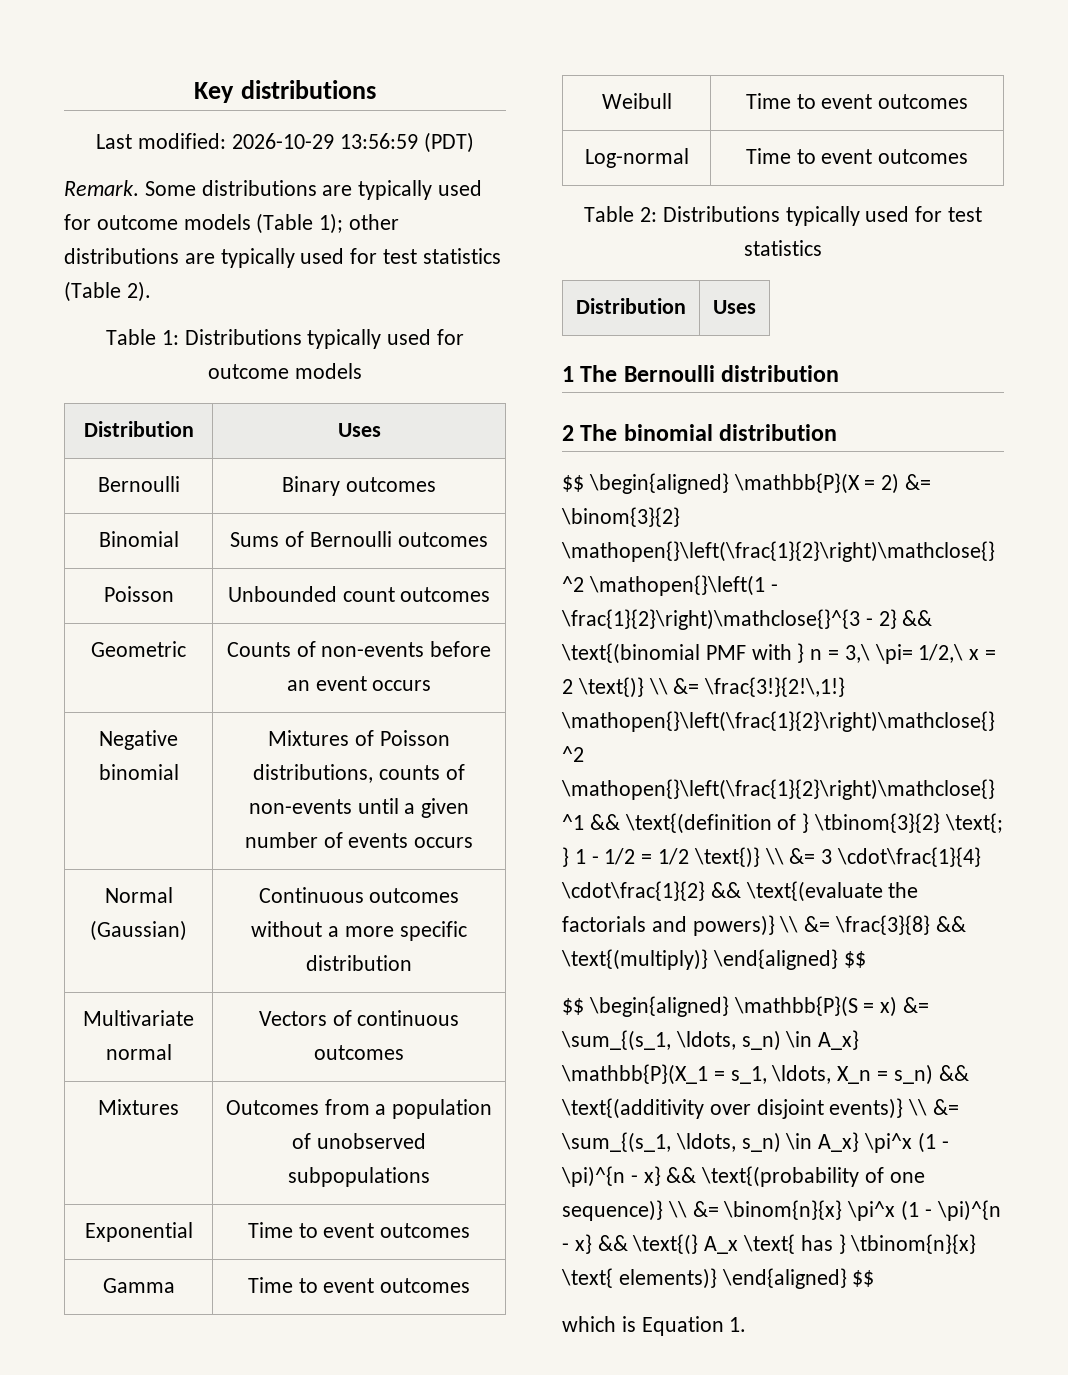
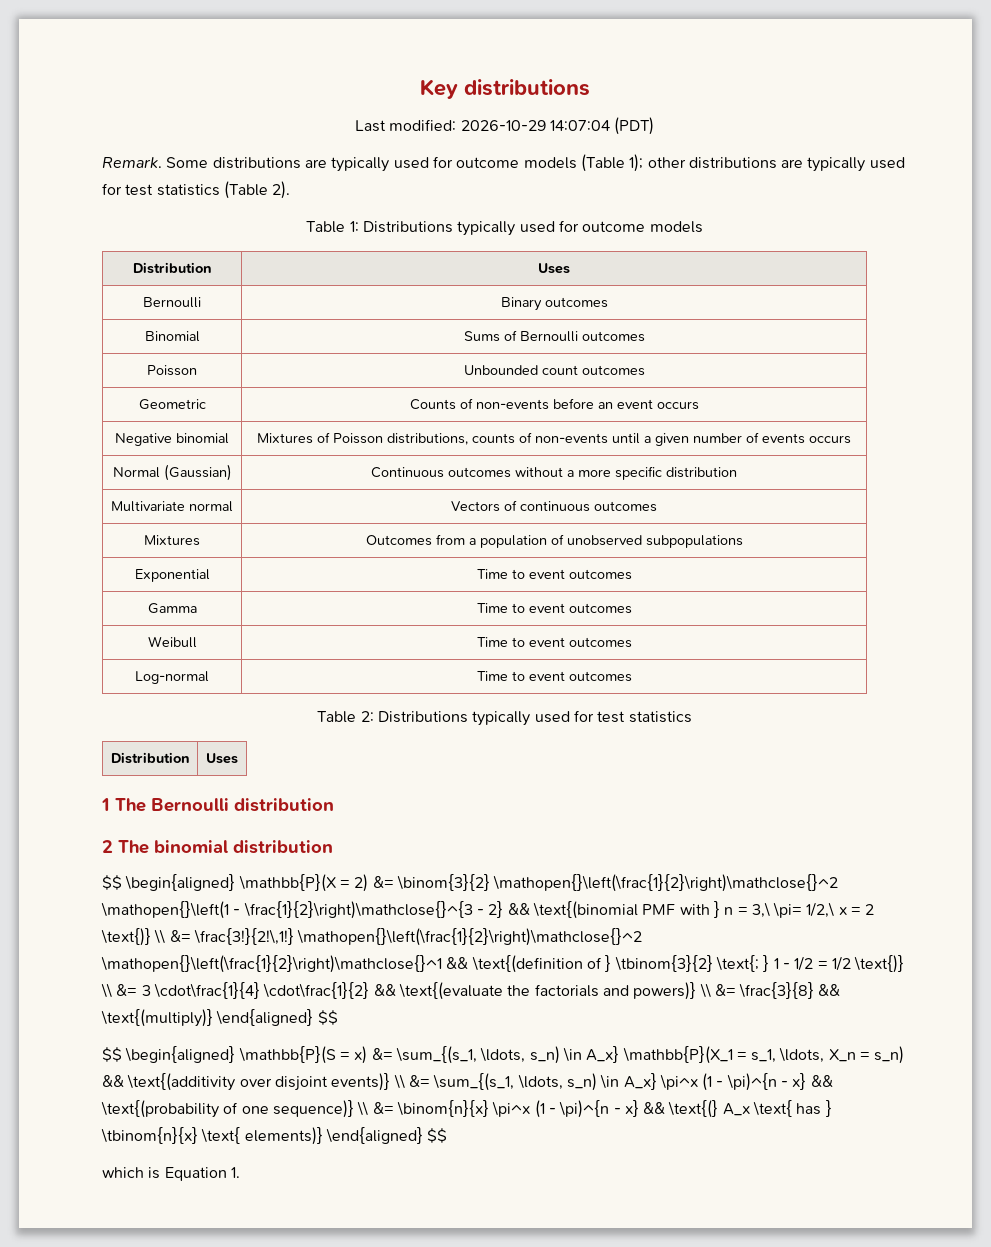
[339,133,418,149] 13:56:59 -> [549,120,610,131] 14:07:04

